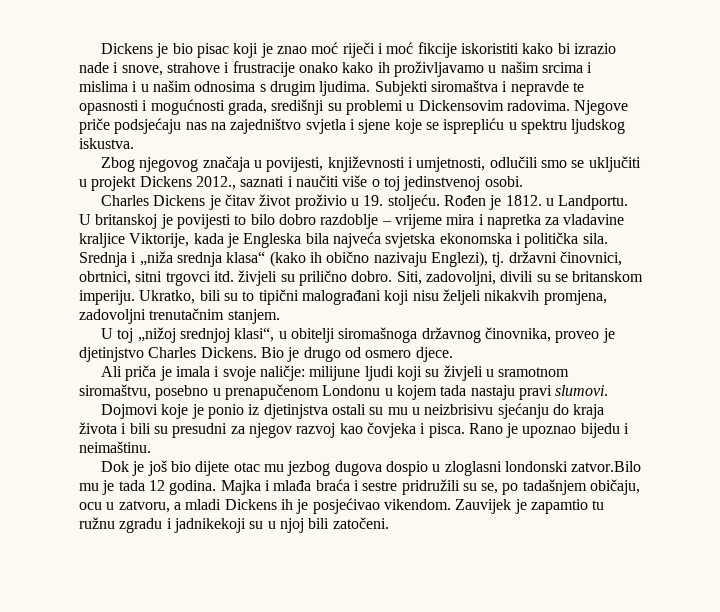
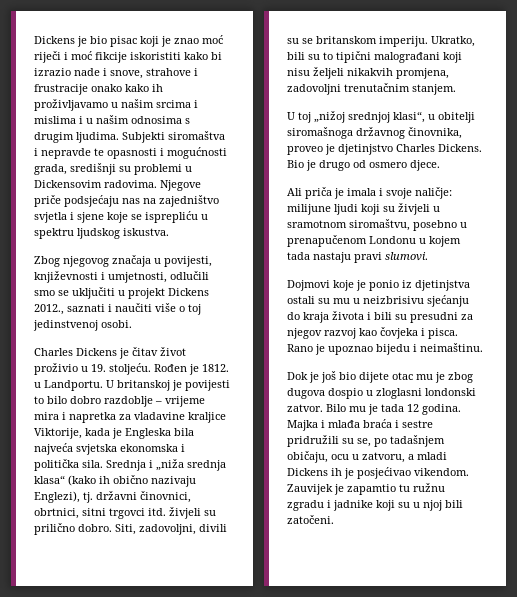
[287,461,331,476] jezbog -> [435,372,473,383] je zbog
[571,461,642,472] zatvor.Bilo -> [287,404,346,412] zatvor. Bilo
[173,518,246,533] jadnikekoji -> [333,500,395,511] jadnike koji

